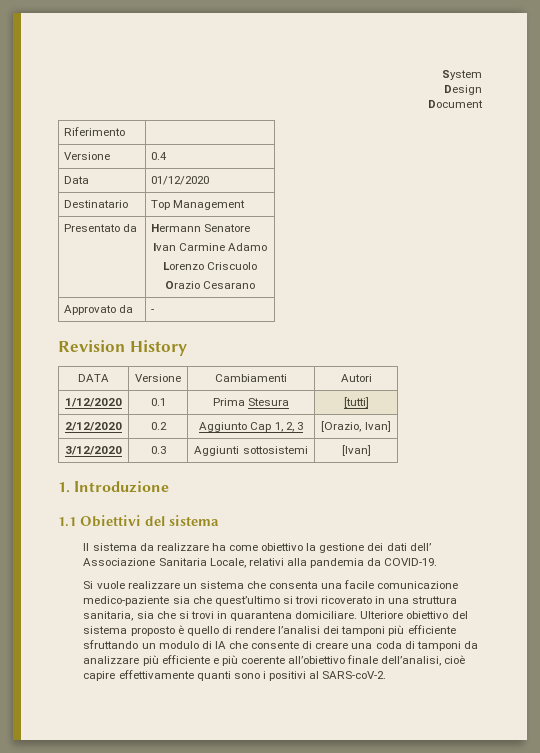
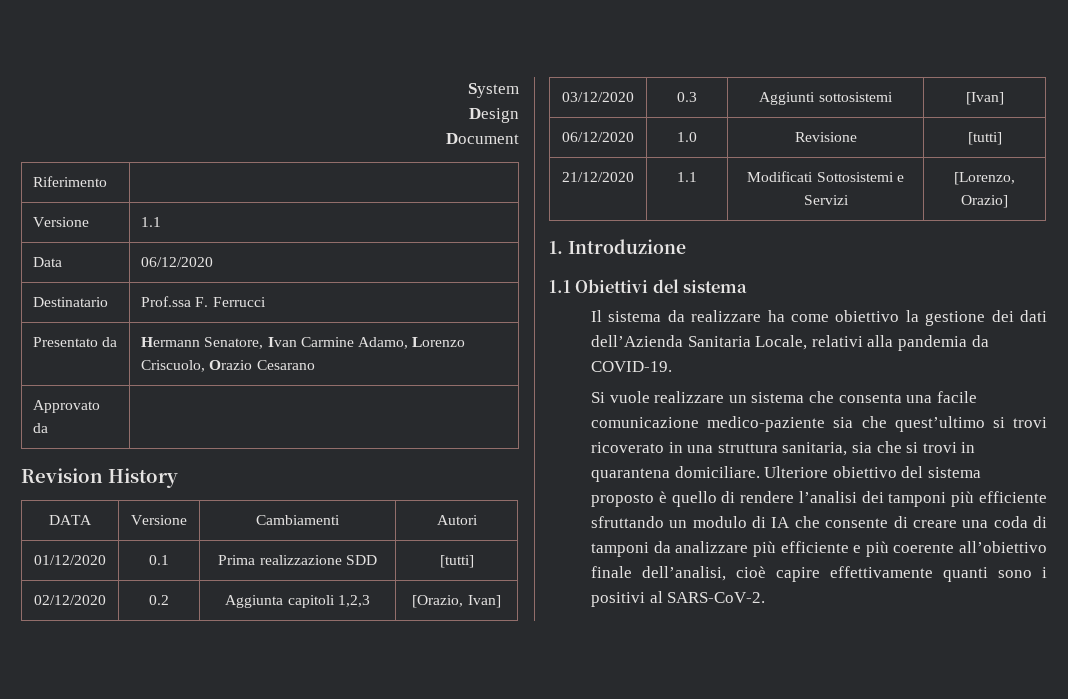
[151,152,168,160] 0.4 -> [141,217,162,227] 1.1
[151,176,210,185] 01/12/2020 -> [141,257,214,267] 06/12/2020
[151,200,246,210] Top Management -> [141,296,266,307] Prof.ssa F. Ferrucci
[204,224,251,232] Senatore // -> [204,337,264,349] Senatore,
[228,243,268,251] [162,262,258,270] Adamo // Lorenzo Criscuolo // -> [357,337,466,349] [141,360,206,372] Adamo, Lorenzo Criscuolo,
[151,309,155,313] - -> (49, 428) none
[65,398,122,407] 1/12/2020 -> [34,555,106,565] 01/12/2020
[248,398,290,406] [343,397,369,408] [65,422,122,431] Stesura | [tutti] // 2/12/2020 -> [259,555,377,565] [439,555,474,568] [34,595,106,605] realizzazione SDD | [tutti] // 02/12/2020
[199,422,303,432] Aggiunto Cap 1, 2, 3 -> [225,595,370,608] Aggiunta capitoli 1,2,3
[65,446,122,455] 3/12/2020 -> [562,92,634,102] 03/12/2020
(371, 450) none -> [562,132,634,142] [677,132,697,142] [794,132,857,142] [967,132,1002,145] [562,172,634,182] [677,172,697,182] [747,171,904,182] [803,195,849,205] [954,172,1015,185] [961,195,1008,208] // 06/12/2020 | 1.0 | Revisione | [tutti] // 21/12/2020 | 1.1 | Modificati Sottosistemi e Servizi | [Lorenzo, Orazio]
[409,543,431,551] [83,558,156,566] dell’ Associazione -> [591,335,684,347] dell’Azienda
[322,671,387,679] SARS-coV-2. -> [667,592,766,603] SARS-CoV-2.

